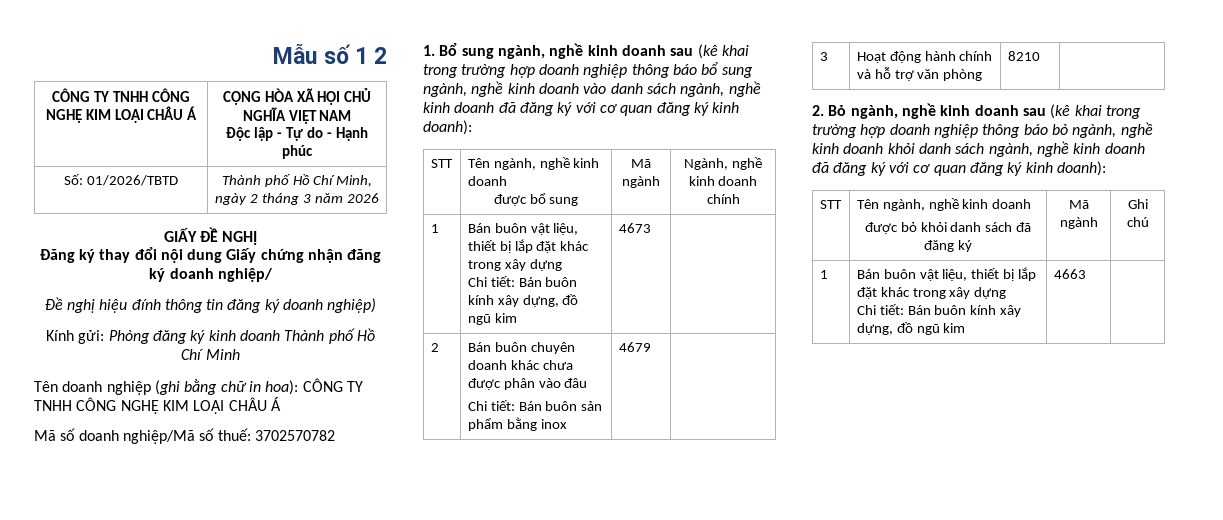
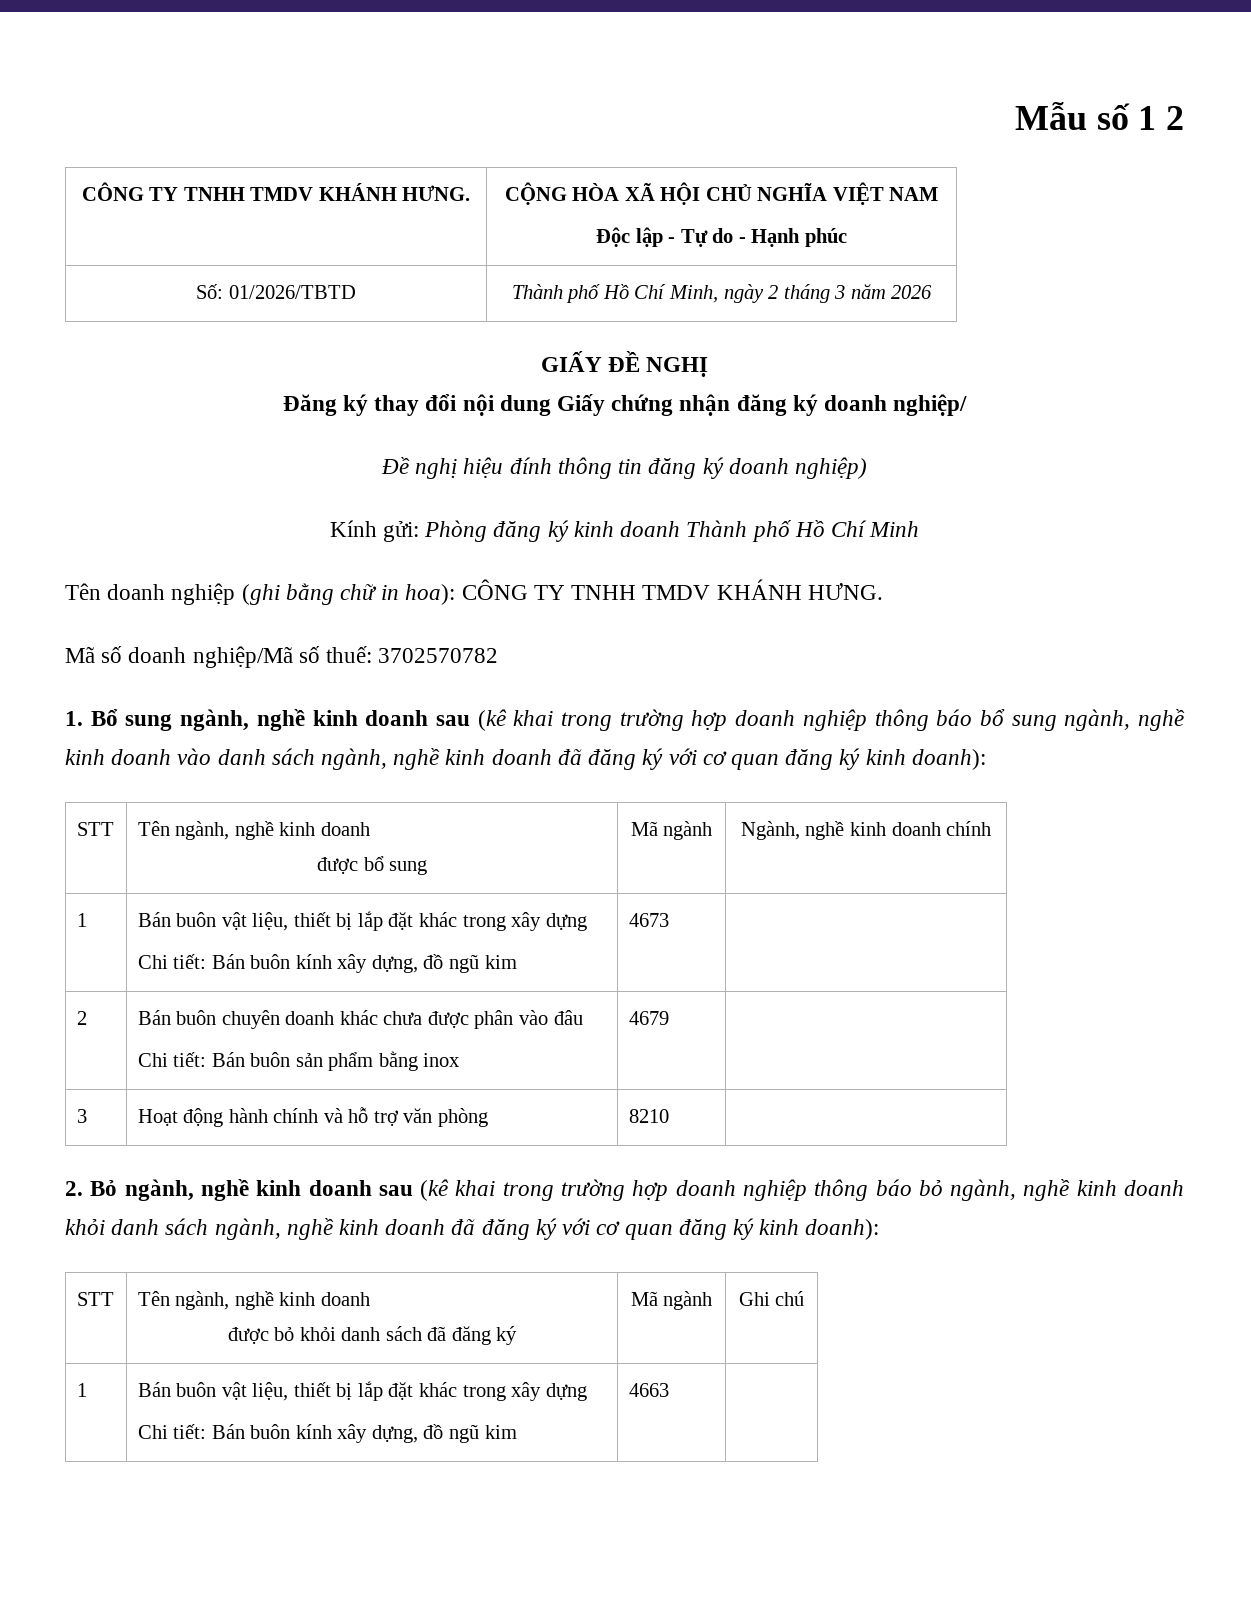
[151,88,190,102] [45,106,198,123] CÔNG NGHỆ KIM LOẠI CHÂU Á -> [250,183,471,201] TMDV KHÁNH HƯNG.
[76,397,281,414] CÔNG NGHỆ KIM LOẠI CHÂU Á -> [642,579,883,600] TMDV KHÁNH HƯNG.

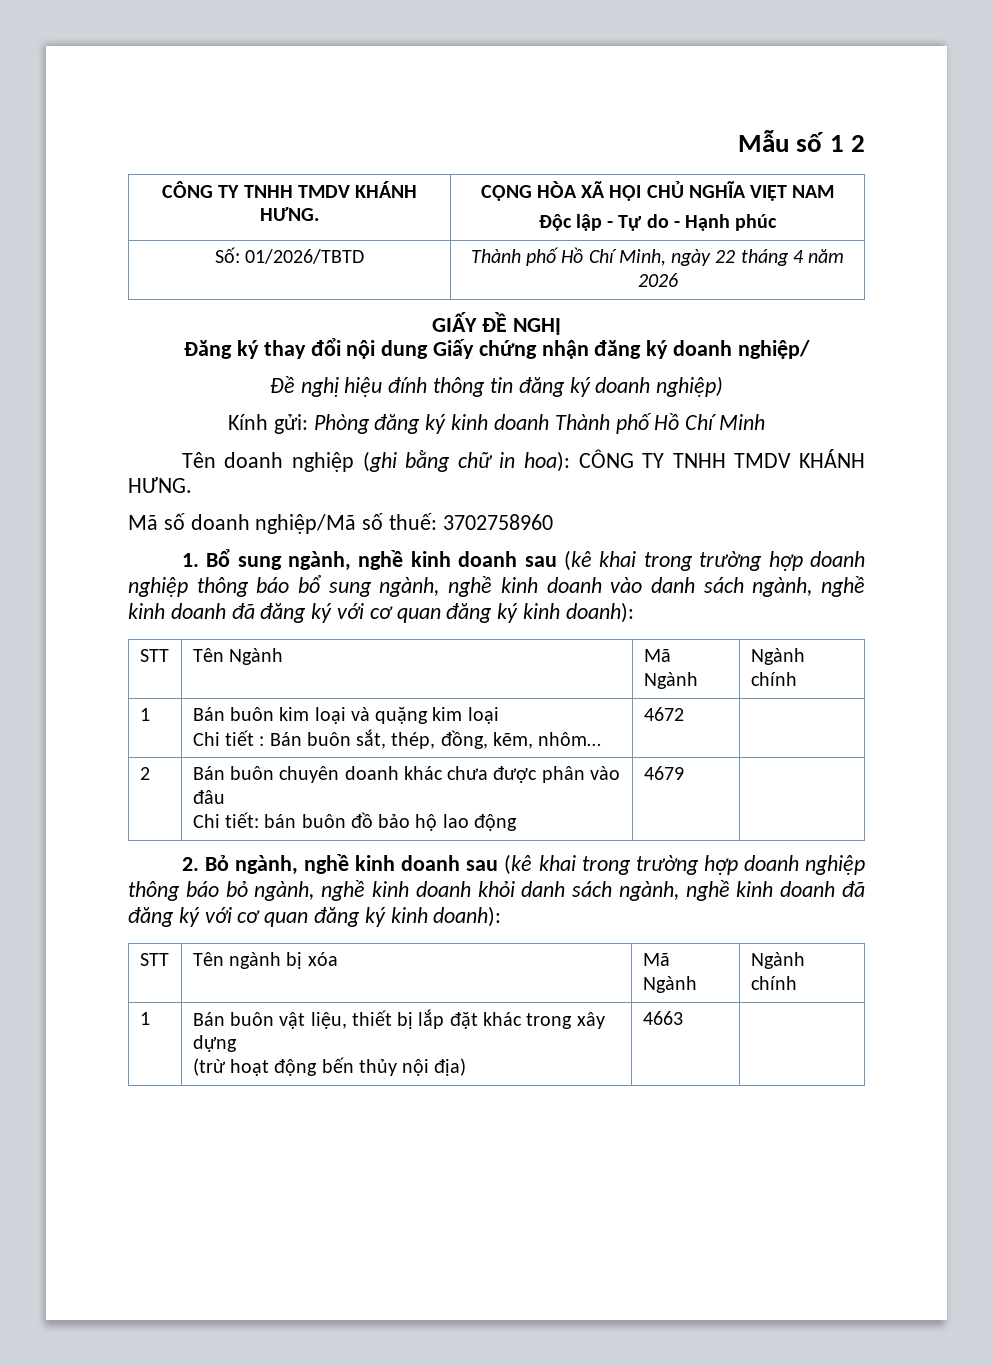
[768,284,846,303] 2 tháng 3 -> [715,249,804,266] 22 tháng 4
[378,648,499,663] 3702570782 -> [442,514,553,530] 3702758960
[175,821,370,840] [316,856,428,875] [630,821,713,840] [740,821,992,840] [76,913,87,927] [137,911,587,931] [137,954,517,973] [628,913,669,927] ngành, nghề kinh doanh // được bổ sung | Mã ngành | Ngành, nghề kinh doanh chính // 1 | Bán buôn vật liệu, thiết bị lắp đặt khác trong xây dựng // Chi tiết: Bán buôn kính xây dựng, đồ ngũ kim | 4673 -> [229,648,284,665] [643,649,671,662] [643,672,698,689] [750,648,805,665] [750,672,797,686] [139,708,150,721] [192,707,499,724] [192,729,602,749] [643,707,684,721] Ngành | Mã Ngành | Ngành chính // 1 | Bán buôn kim loại và quặng kim loại // Chi tiết : Bán buôn sắt, thép, đồng, kẽm, nhôm… | 4672
[211,1051,460,1071] [628,1011,669,1025] [76,1109,87,1123] [137,1107,489,1127] [628,1109,669,1123] Bán buôn sản phẩm bằng inox | 4679 | // 3 | Hoạt động hành chính và hỗ trợ văn phòng | 8210 -> [264,812,518,831] [643,766,684,780] bán buôn đồ bảo hộ lao động | 4679
[175,1291,370,1310] [227,1326,518,1345] [630,1291,713,1310] [738,1291,805,1306] ngành, nghề kinh doanh // được bỏ khỏi danh sách đã đăng ký | Mã ngành | Ghi chú -> [229,952,338,969] [642,953,670,966] [642,976,697,993] [750,952,805,969] [750,976,797,990] ngành bị xóa | Mã Ngành | Ngành chính
[137,1424,517,1443] Chi tiết: Bán buôn kính xây dựng, đồ ngũ kim -> [192,1057,467,1076] (trừ hoạt động bến thủy nội địa)

